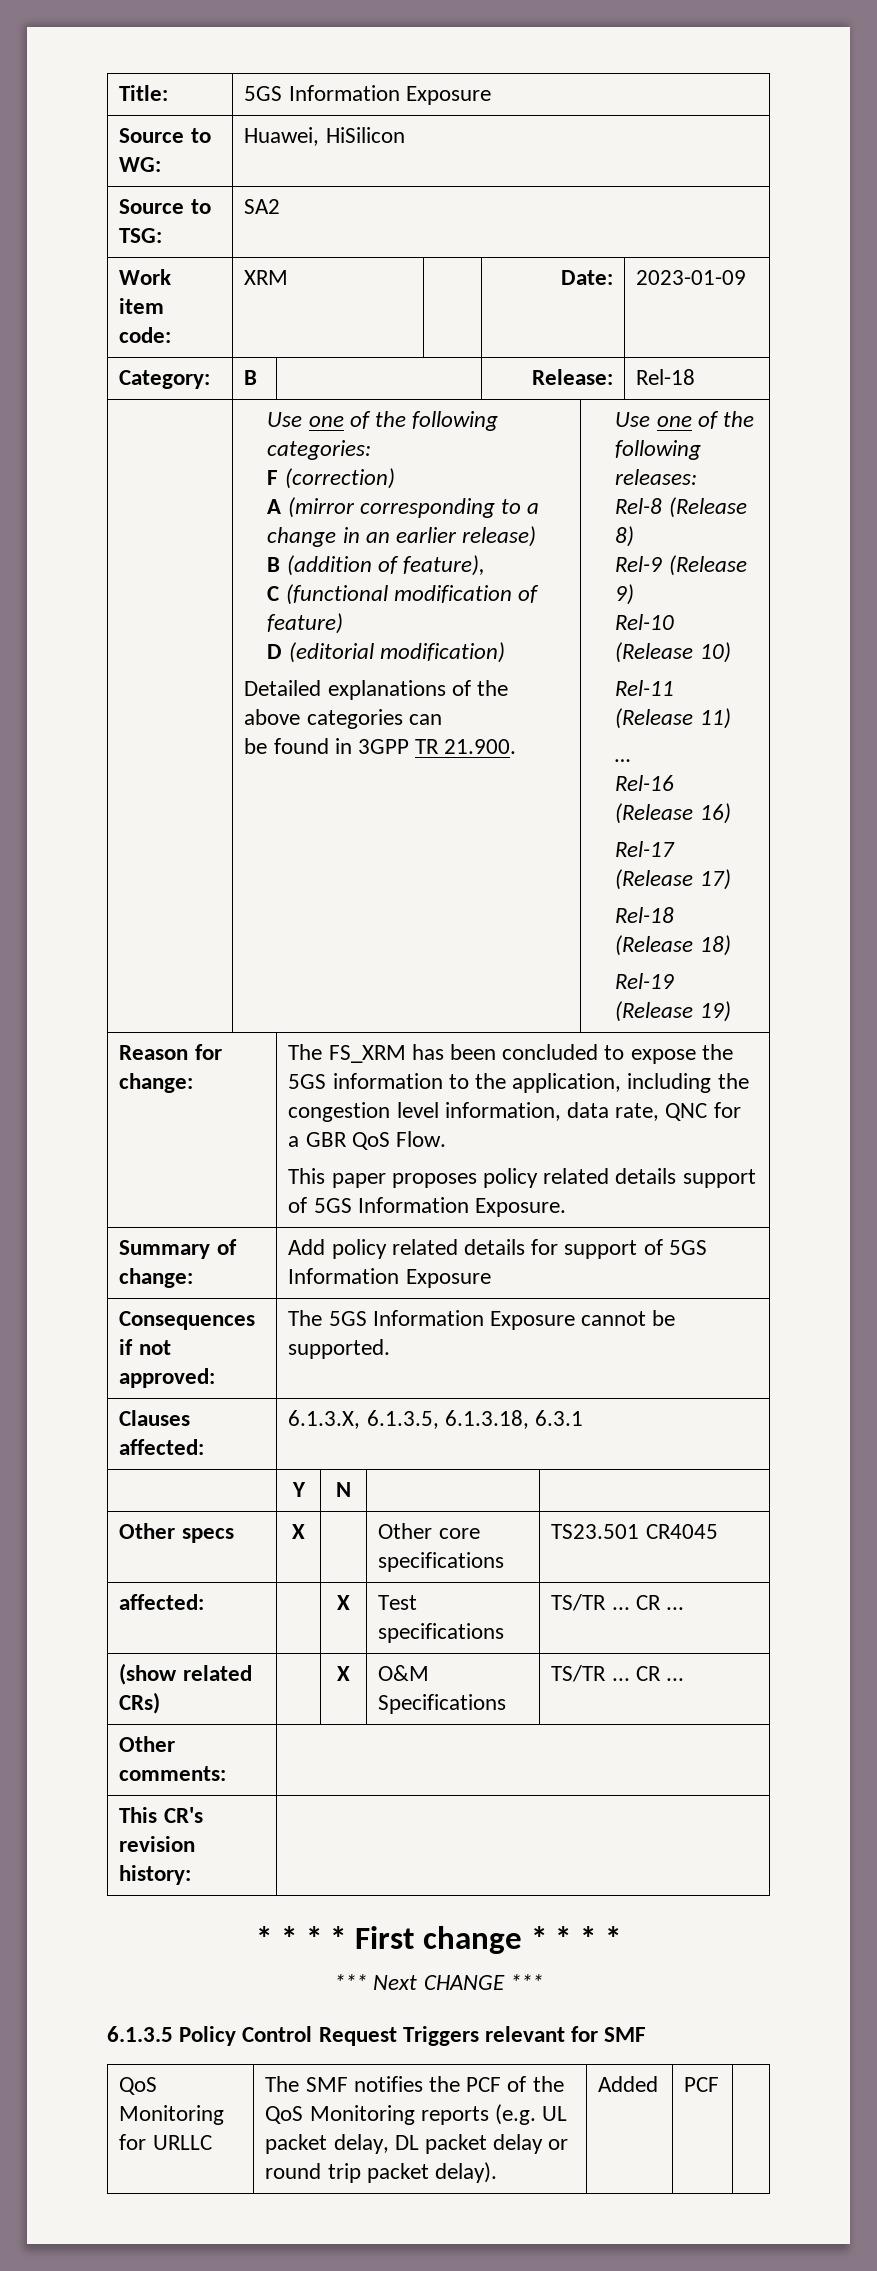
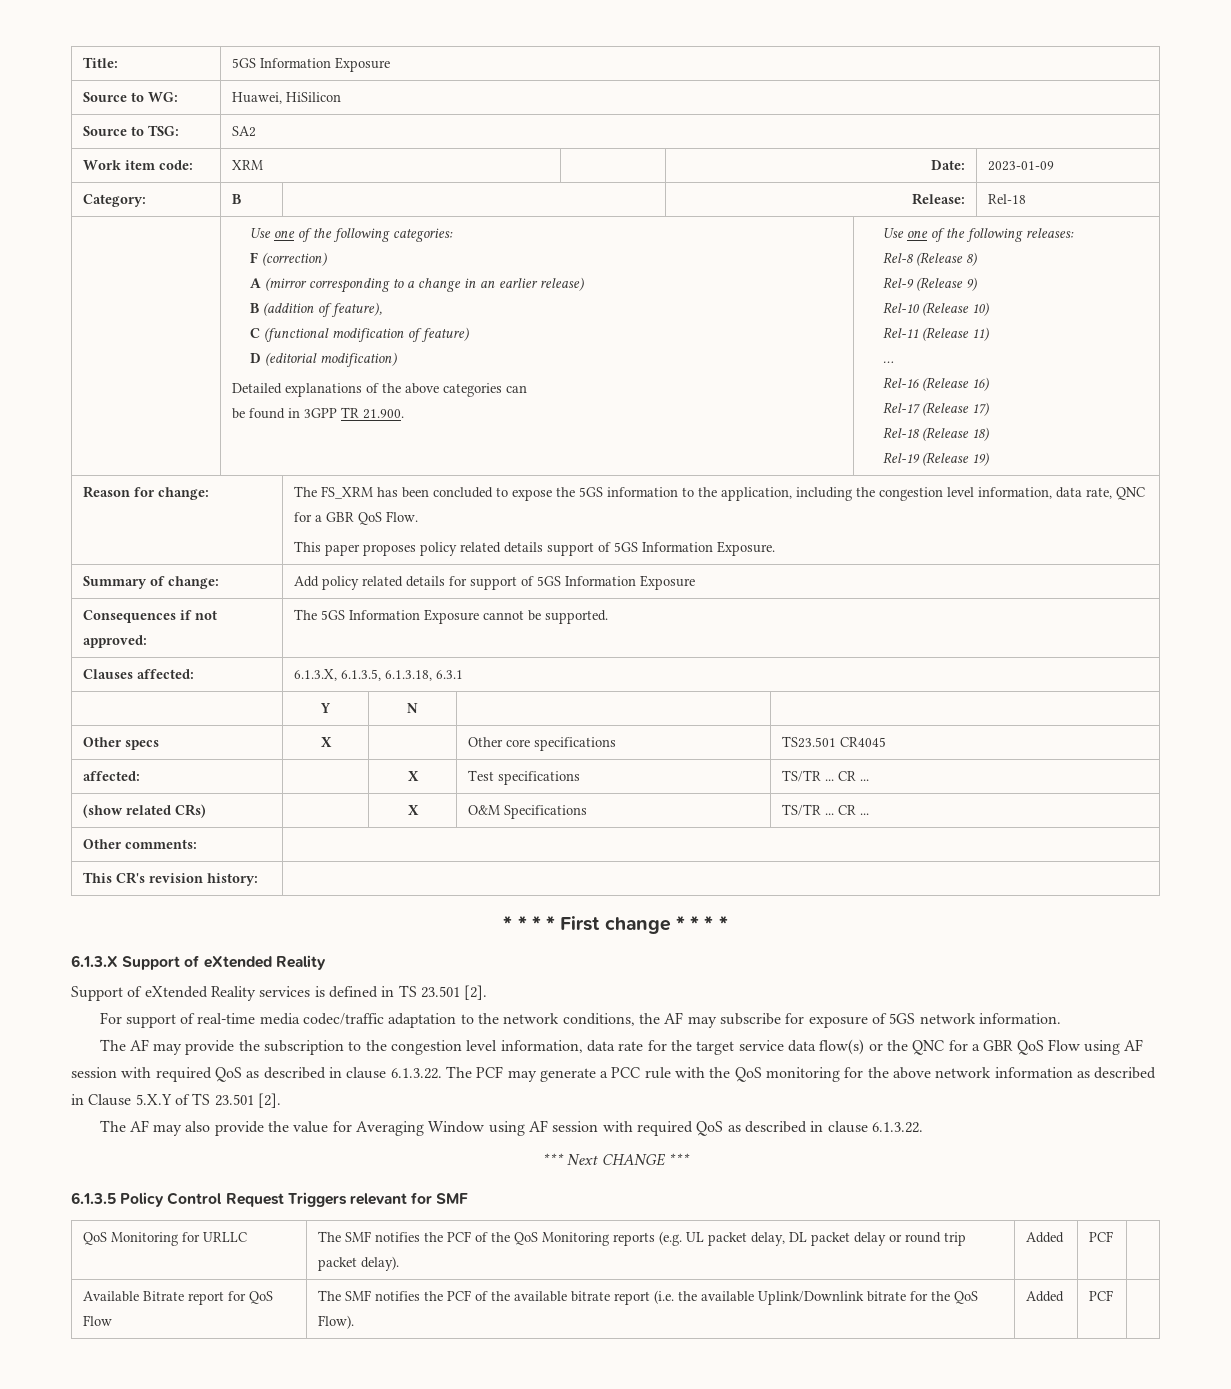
(621, 1937) none -> [71,955,326,970] [71,985,488,1001] [99,1012,1061,1028] [99,1039,1144,1055] [71,1066,1157,1082] [71,1093,281,1108] [99,1120,923,1136] // 6.1.3.X Support of eXtended Reality // Support of eXtended Reality services is defined in TS 23.501 [2]. // For support of real-time media codec/traffic adaptation to the network conditions, the AF may subscribe for exposure of 5GS network information. // The AF may provide the subscription to the congestion level information, data rate for the target service data flow(s) or the QNC for a GBR QoS Flow using AF session with required QoS as described in clause 6.1.3.22. The PCF may generate a PCC rule with the QoS monitoring for the above network information as described in Clause 5.X.Y of TS 23.501 [2]. // The AF may also provide the value for Averaging Window using AF session with required QoS as described in clause 6.1.3.22.
(720, 2084) none -> [83,1291,274,1305] [83,1315,113,1326] [318,1290,979,1305] [318,1315,355,1329] [1026,1291,1065,1302] [1089,1290,1114,1301] // Available Bitrate report for QoS Flow | The SMF notifies the PCF of the available bitrate report (i.e. the available Uplink/Downlink bitrate for the QoS Flow). | Added | PCF |

